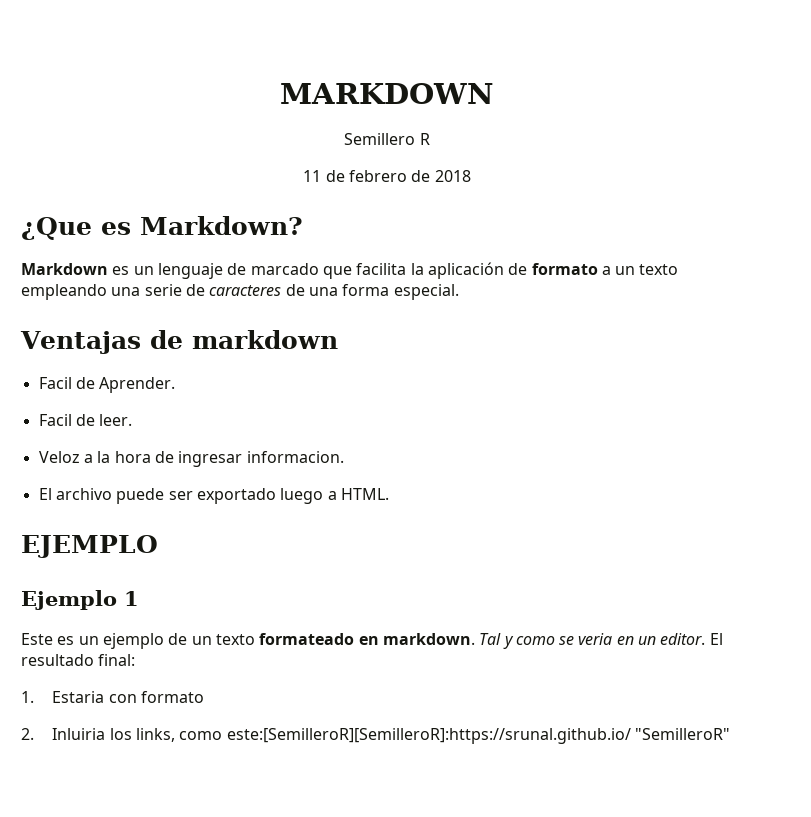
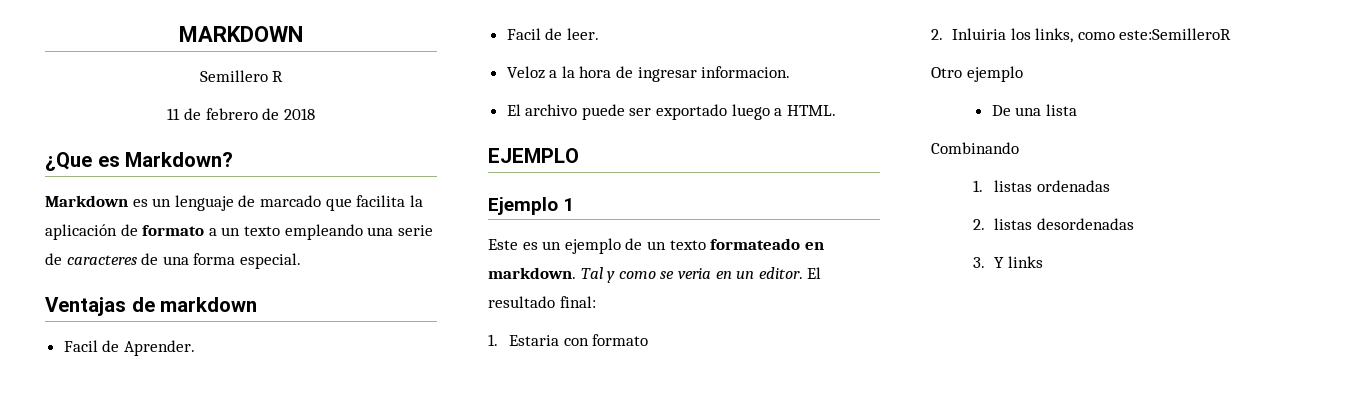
[226,728,731,744] este:[SemilleroR][SemilleroR]:https://srunal.github.io/ "SemilleroR" -> [1119,28,1232,40] [931,66,1023,82] [991,104,1077,116] [931,142,1019,154] [972,180,1110,192] [972,218,1134,230] [972,256,1043,268] este:SemilleroR // Otro ejemplo // De una lista // Combinando // 1. listas ordenadas // 2. listas desordenadas // 3. Y links

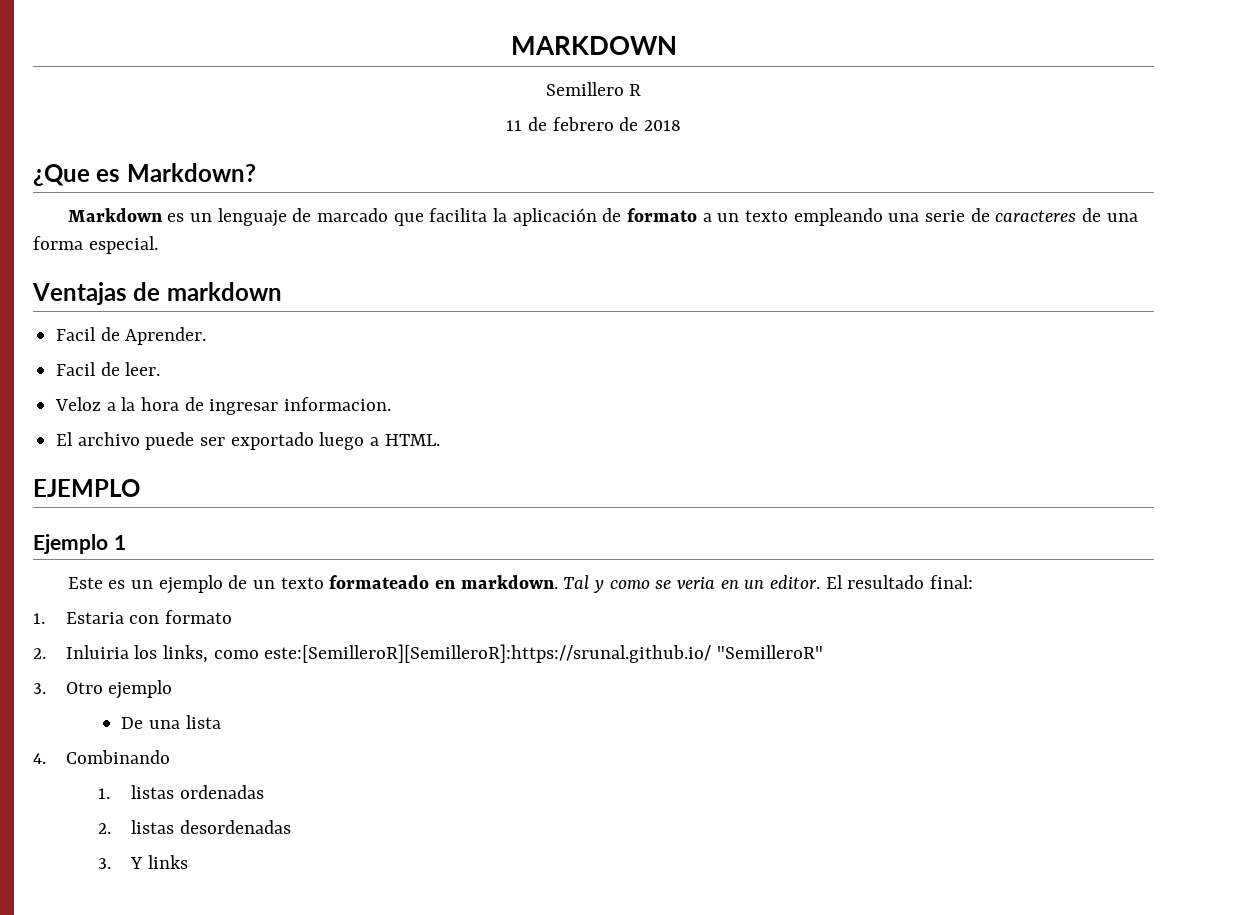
[1119,28,1232,40] este:SemilleroR // -> [264,644,824,663] [33,683,46,694] este:[SemilleroR][SemilleroR]:https://srunal.github.io/ "SemilleroR" // 3.
(1077, 110) none -> [33,753,46,764] 4.

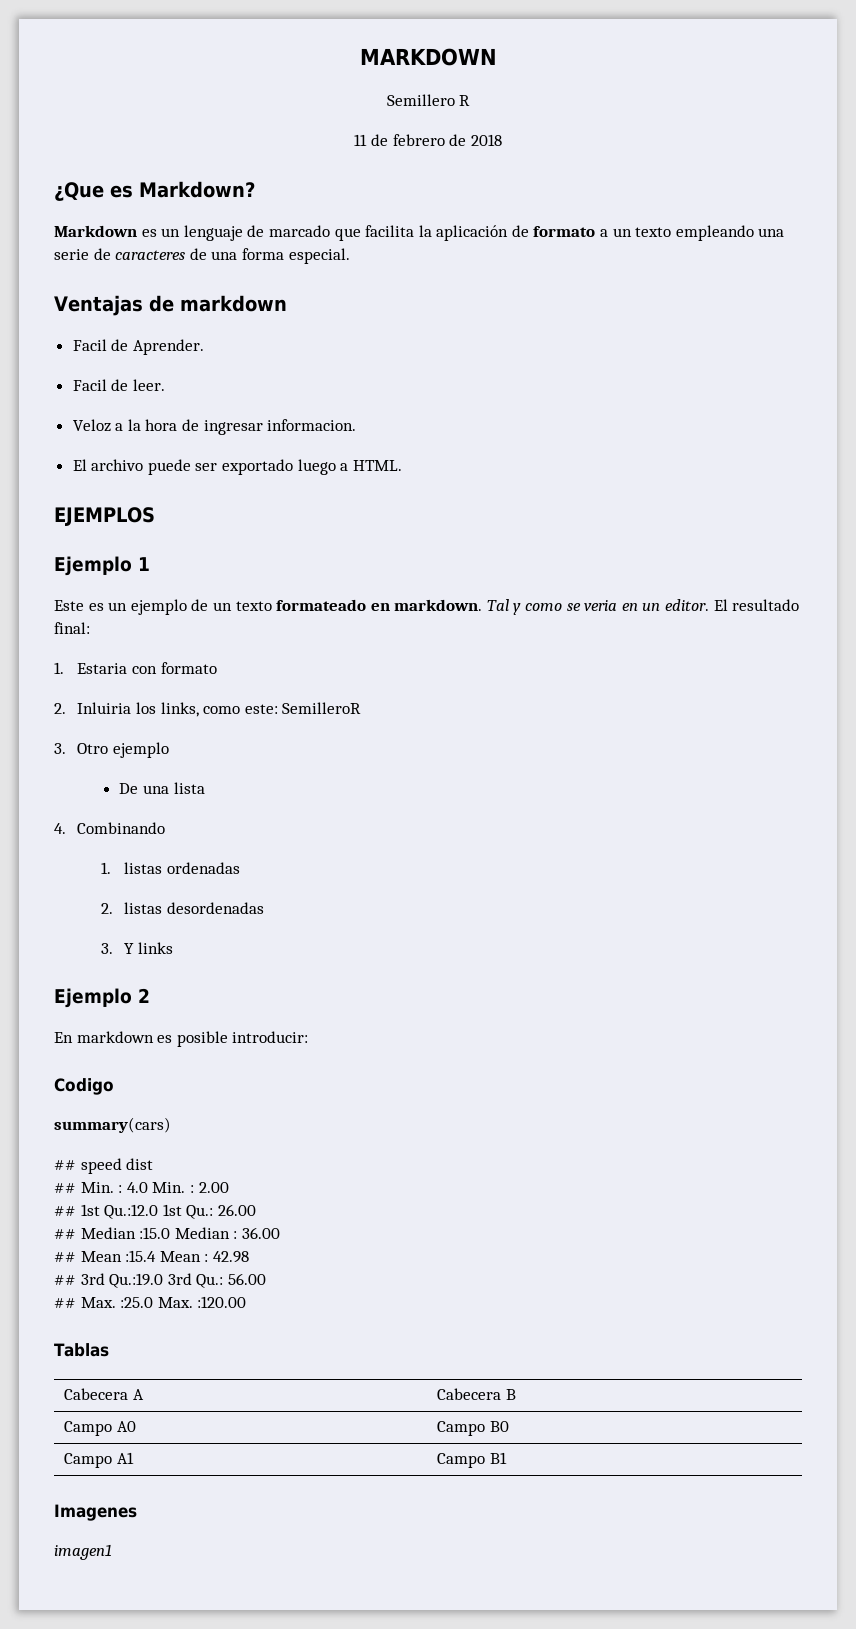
[33,479,140,497] EJEMPLO -> [54,507,155,526] EJEMPLOS
[264,644,824,663] este:[SemilleroR][SemilleroR]:https://srunal.github.io/ "SemilleroR" -> [244,702,362,714] este: SemilleroR
(188, 862) none -> [54,988,150,1008] [54,1031,309,1047] [54,1078,114,1095] [54,1117,171,1133] [54,1158,154,1174] [54,1182,229,1193] [54,1204,256,1219] [54,1227,280,1239] [54,1250,249,1263] [54,1273,266,1288] [54,1296,247,1308] [54,1343,109,1357] [64,1388,144,1400] [437,1388,516,1400] [64,1421,136,1436] [437,1421,509,1436] [64,1452,134,1468] [437,1452,507,1468] [54,1504,137,1521] [54,1544,112,1560] // Ejemplo 2 // En markdown es posible introducir: // Codigo // summary(cars) // ## speed dist // ## Min. : 4.0 Min. : 2.00 // ## 1st Qu.:12.0 1st Qu.: 26.00 // ## Median :15.0 Median : 36.00 // ## Mean :15.4 Mean : 42.98 // ## 3rd Qu.:19.0 3rd Qu.: 56.00 // ## Max. :25.0 Max. :120.00 // Tablas // Cabecera A | Cabecera B // Campo A0 | Campo B0 // Campo A1 | Campo B1 // Imagenes // imagen1

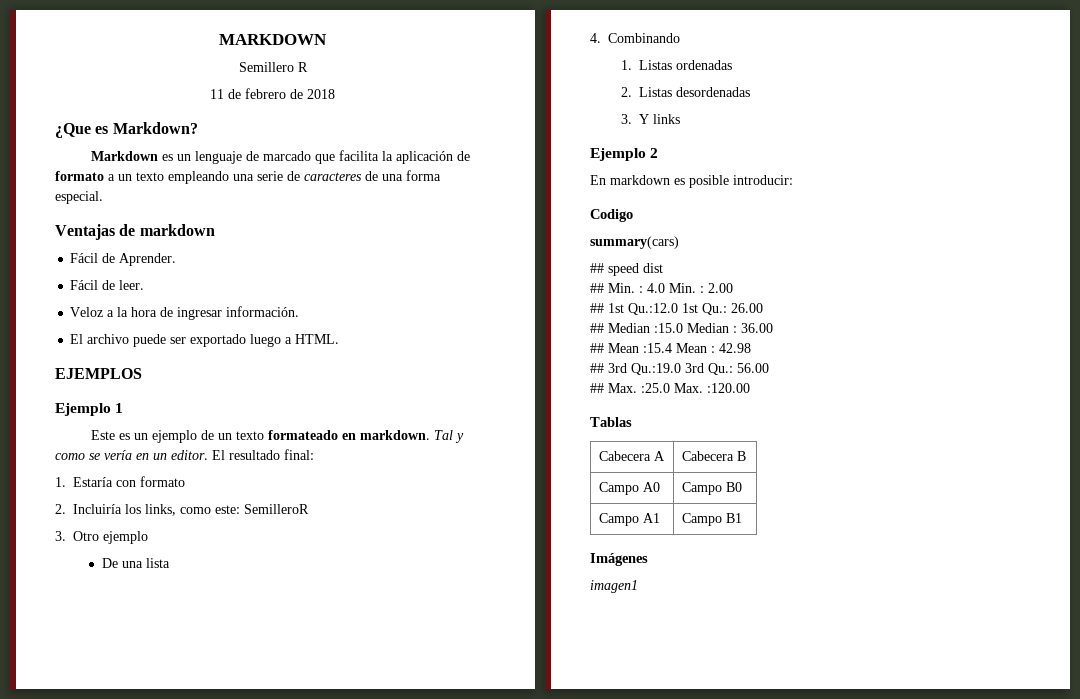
[72,339,107,351] Facil -> [70,253,99,263] Fácil
[72,379,107,391] Facil -> [70,280,99,290] Fácil
[267,419,357,431] informacion. -> [226,306,300,317] información.
[584,600,618,611] veria -> [104,450,132,460] vería
[77,663,128,674] Estaria -> [73,477,113,487] Estaría
[77,702,132,714] Inluiria -> [73,504,122,514] Incluiría
[124,862,163,874] listas -> [639,60,673,70] Listas
[124,902,163,914] listas -> [639,87,673,97] Listas
[54,1504,137,1521] Imagenes -> [590,553,648,566] Imágenes

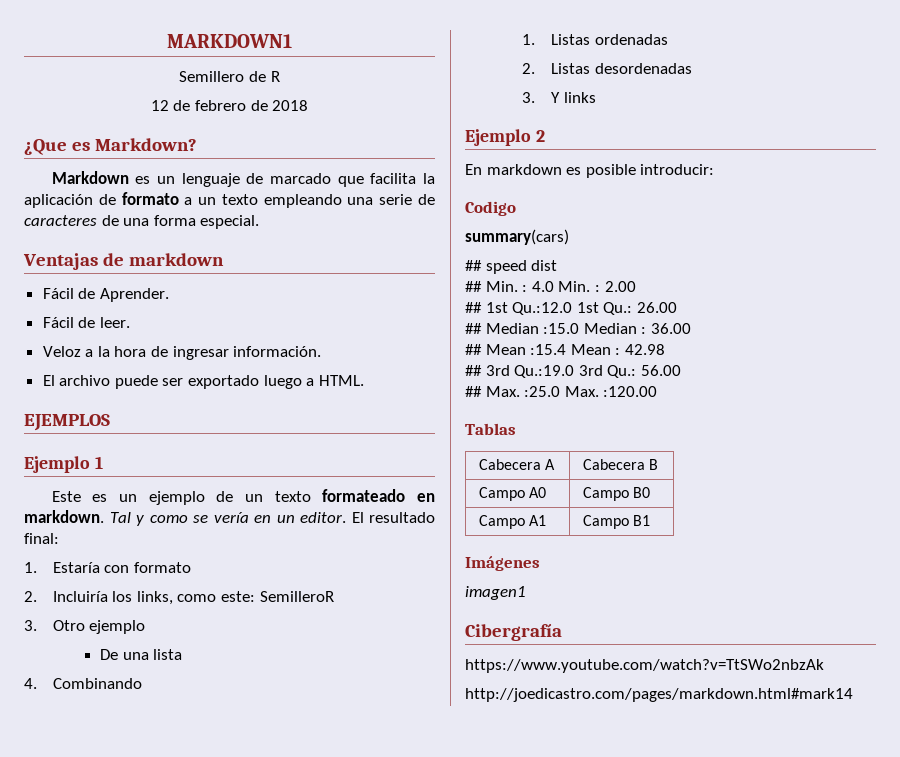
[219,34,327,45] MARKDOWN -> [167,34,292,48] MARKDOWN1
(294, 67) none -> [249,71,266,82] de
[210,89,224,99] 11 -> [150,100,169,111] 12
(638, 586) none -> [465,624,562,641] [465,659,824,673] [465,688,853,702] // Cibergrafía // https://www.youtube.com/watch?v=TtSWo2nbzAk // http://joedicastro.com/pages/markdown.html#mark14

